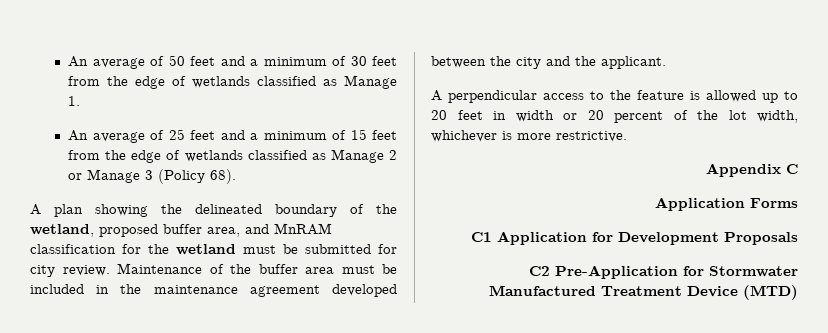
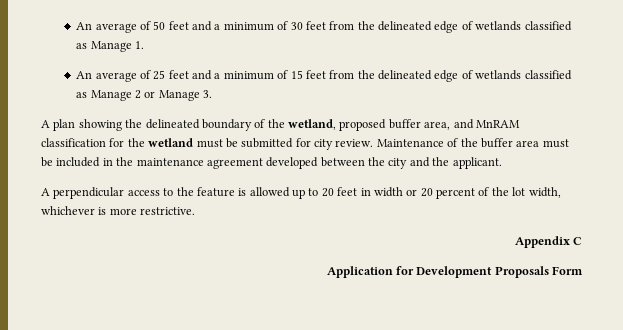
(129, 81) none -> [378,21,433,31] delineated
(127, 155) none -> [378,70,433,80] delineated
[145,169,237,184] 3 (Policy 68). -> [203,90,213,98] 3.
[750,198,798,208] [471,231,587,245] Forms // C1 Application -> (393, 272) none
[529,265,798,279] [489,285,798,300] // C2 Pre-Application for Stormwater Manufactured Treatment Device (MTD) -> [552,266,583,275] Form

